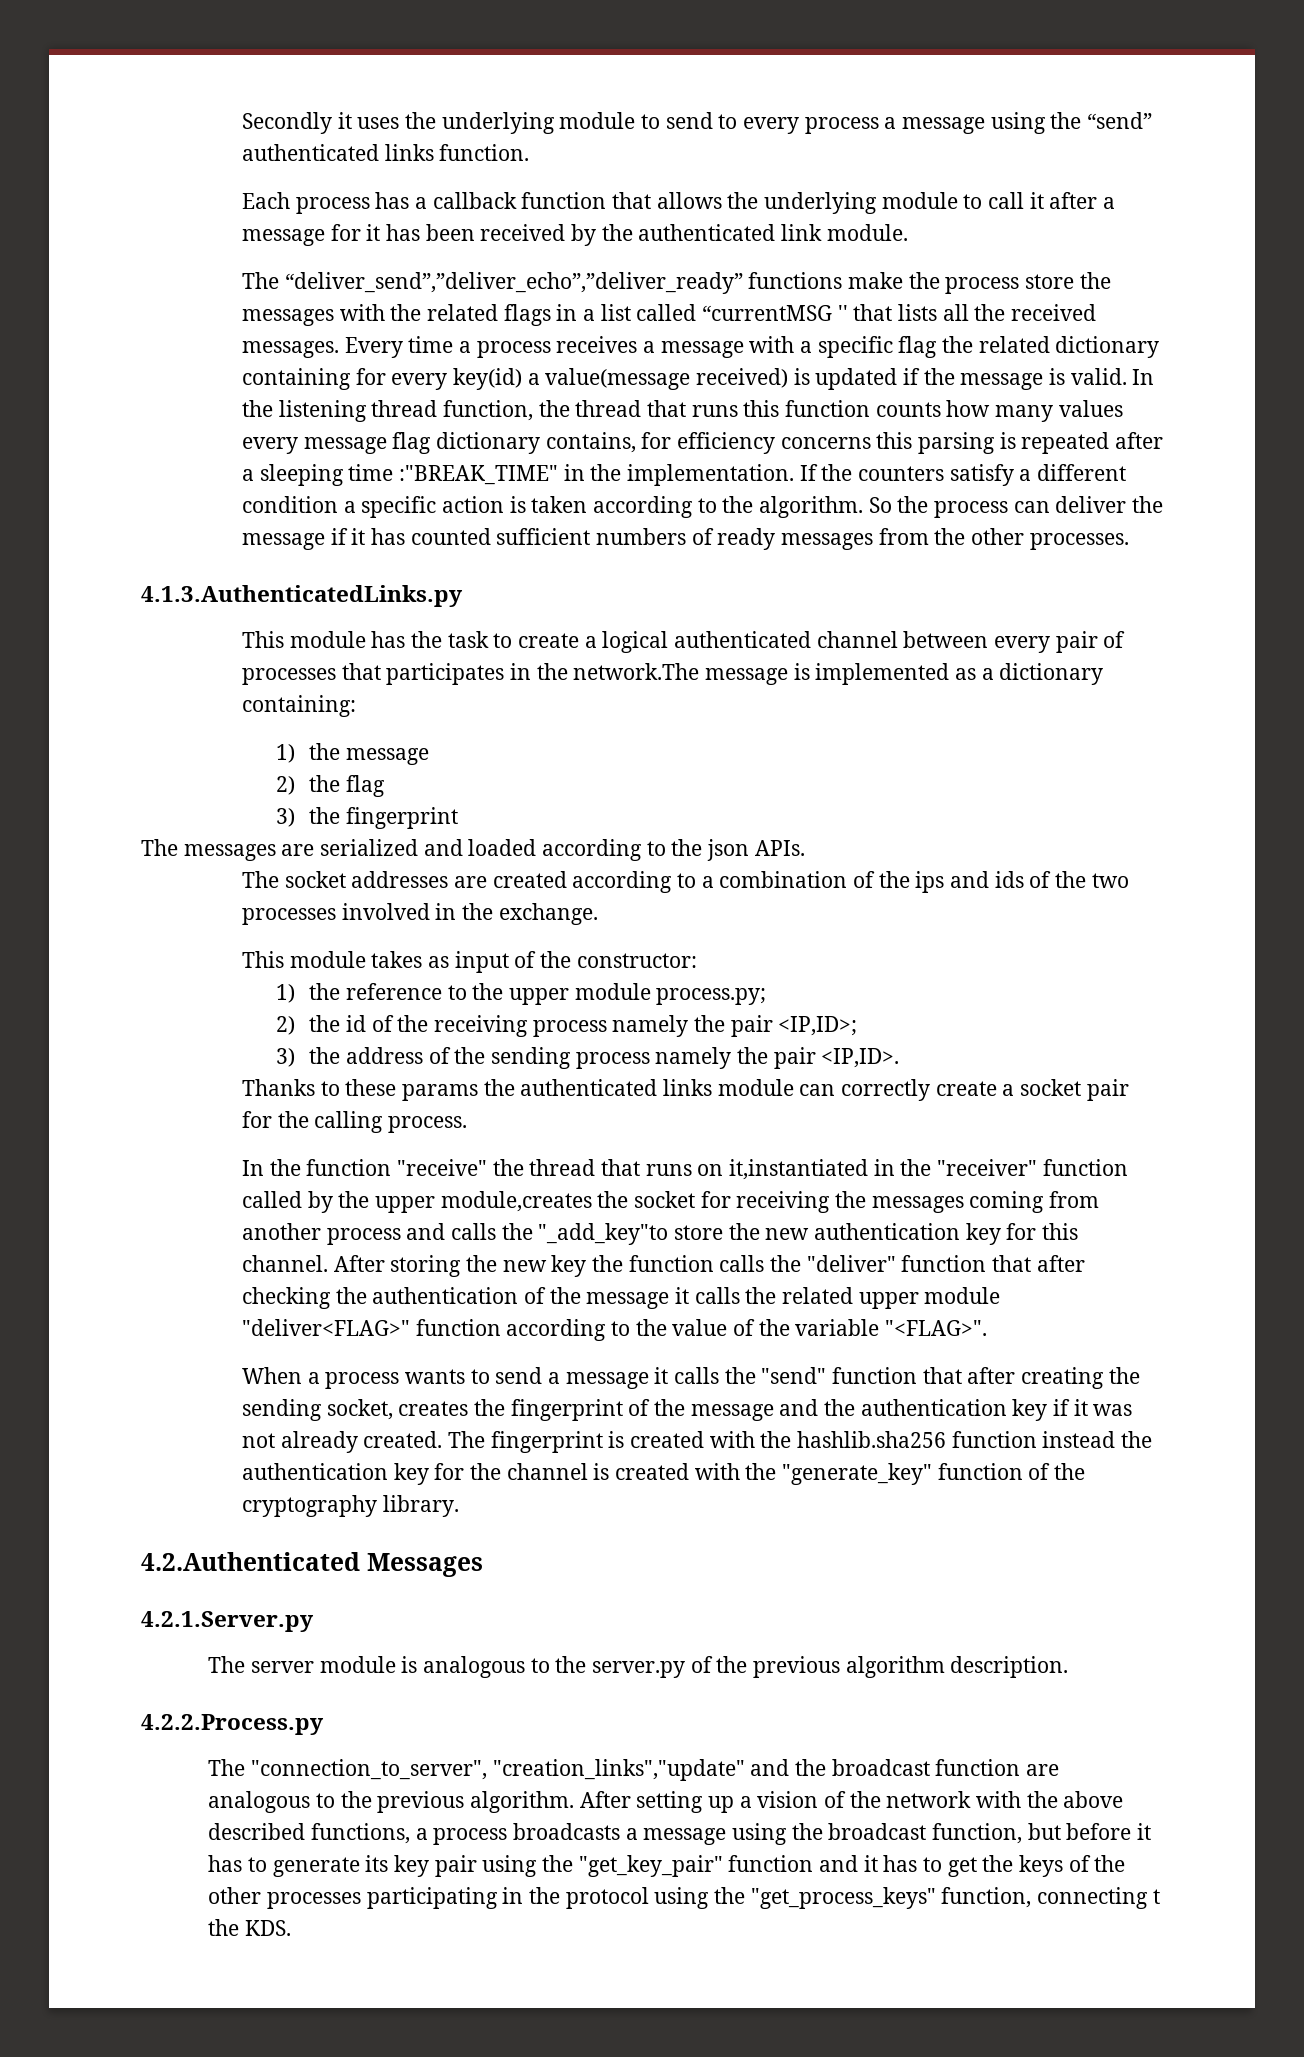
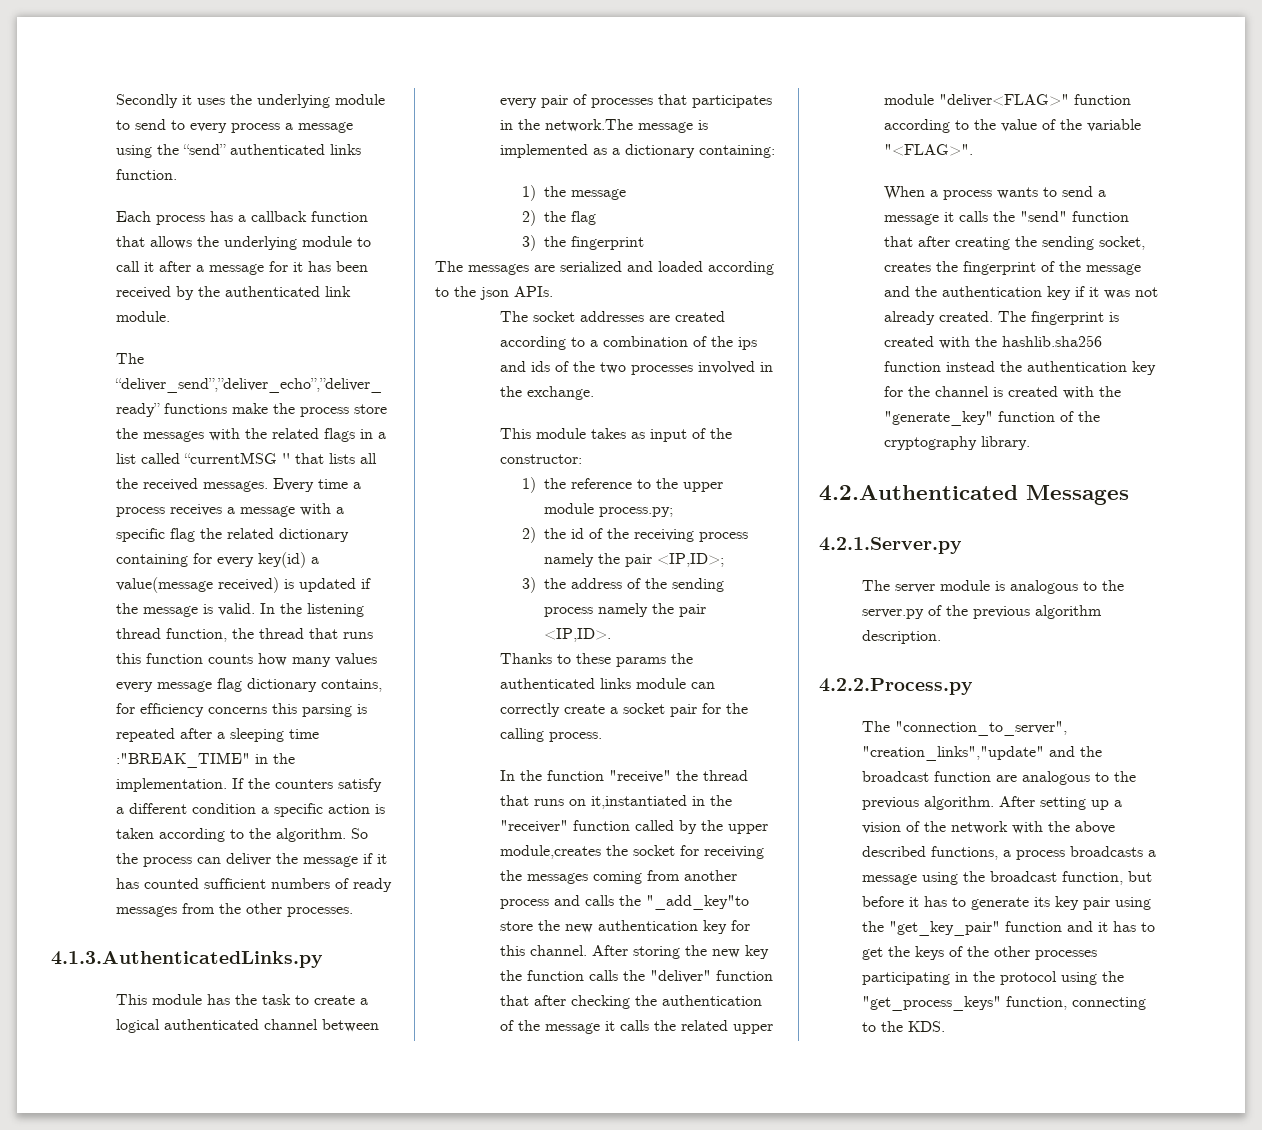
[1152,1889,1160,1904] t -> [862,1022,877,1032] to

